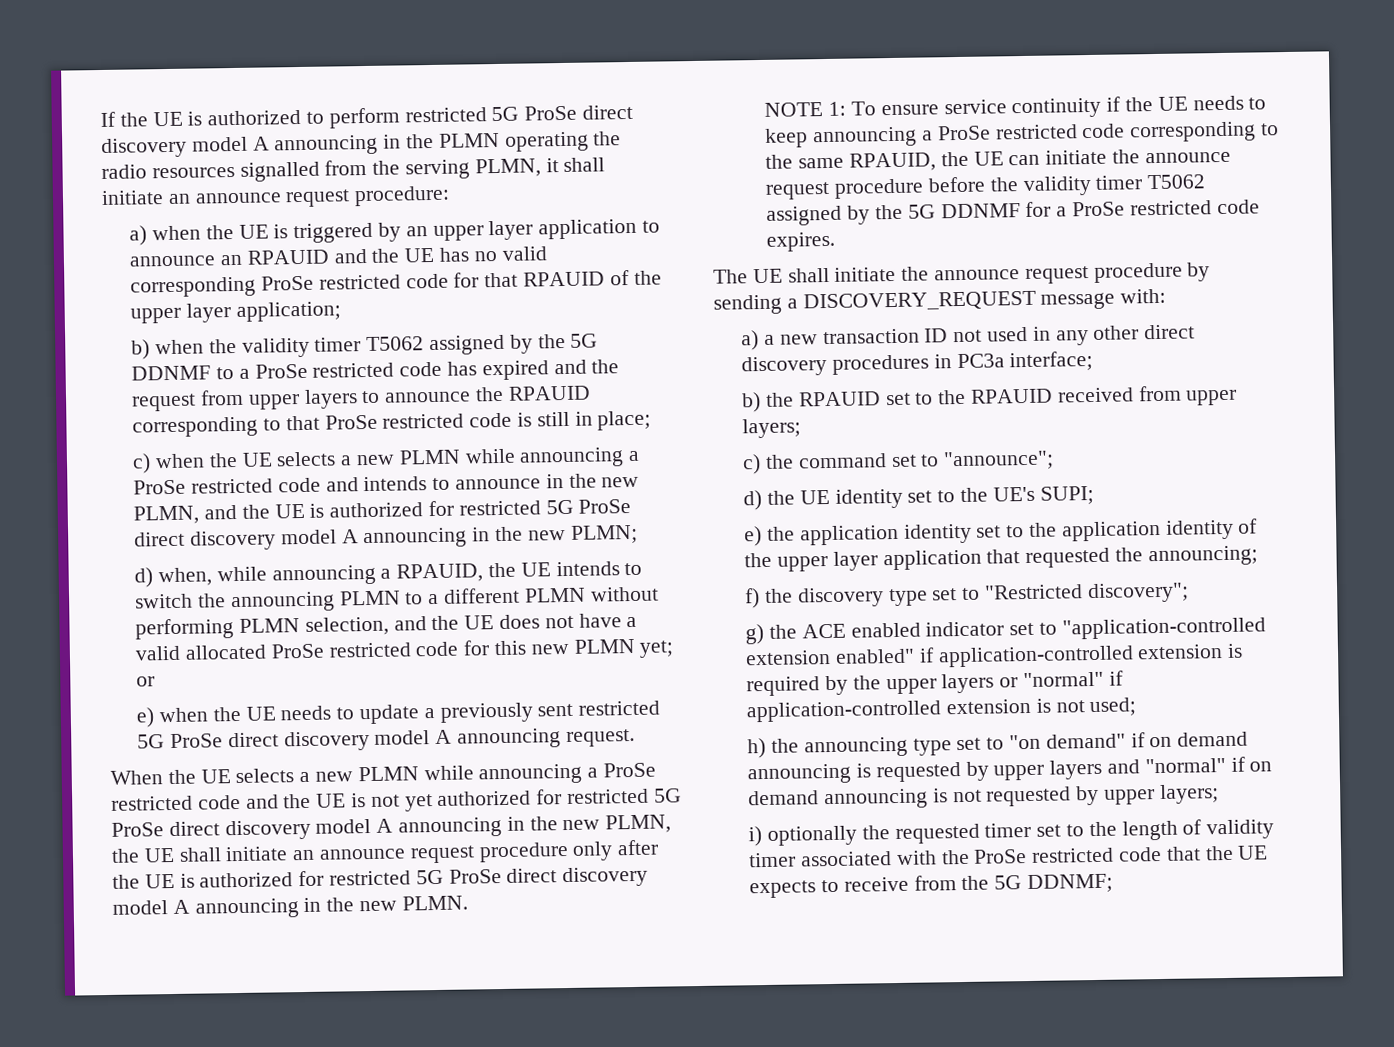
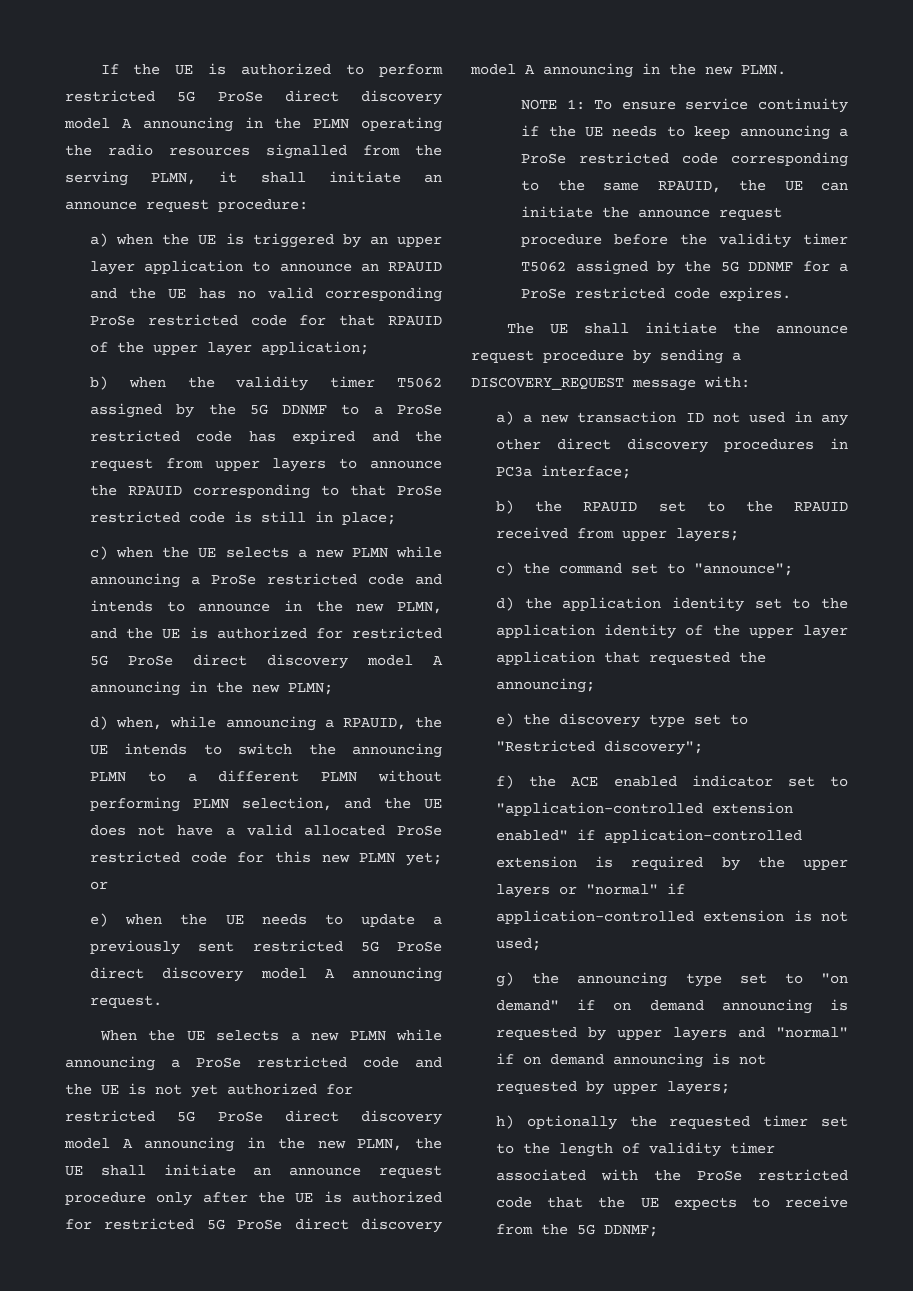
[799,485,1094,509] [744,526,795,547] UE identity set to the UE's SUPI; // e) the -> (552, 603) none
[744,588,761,609] f) -> [496,713,515,727] e)
[745,623,765,645] g) -> [496,775,515,789] f)
[747,737,767,759] h) -> [496,972,515,987] g)
[748,826,763,847] i) -> [496,1115,515,1129] h)

